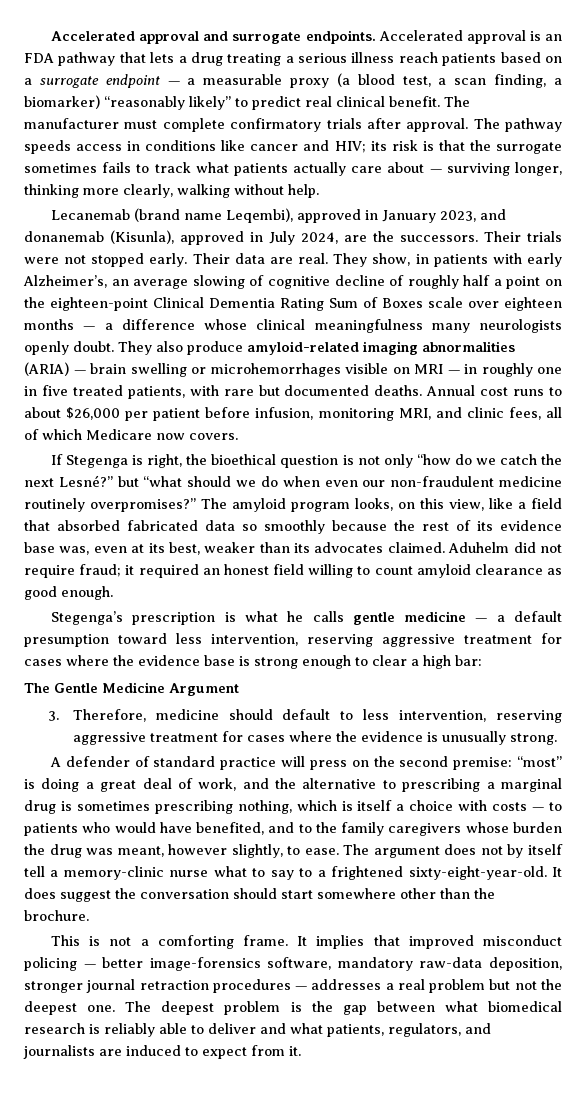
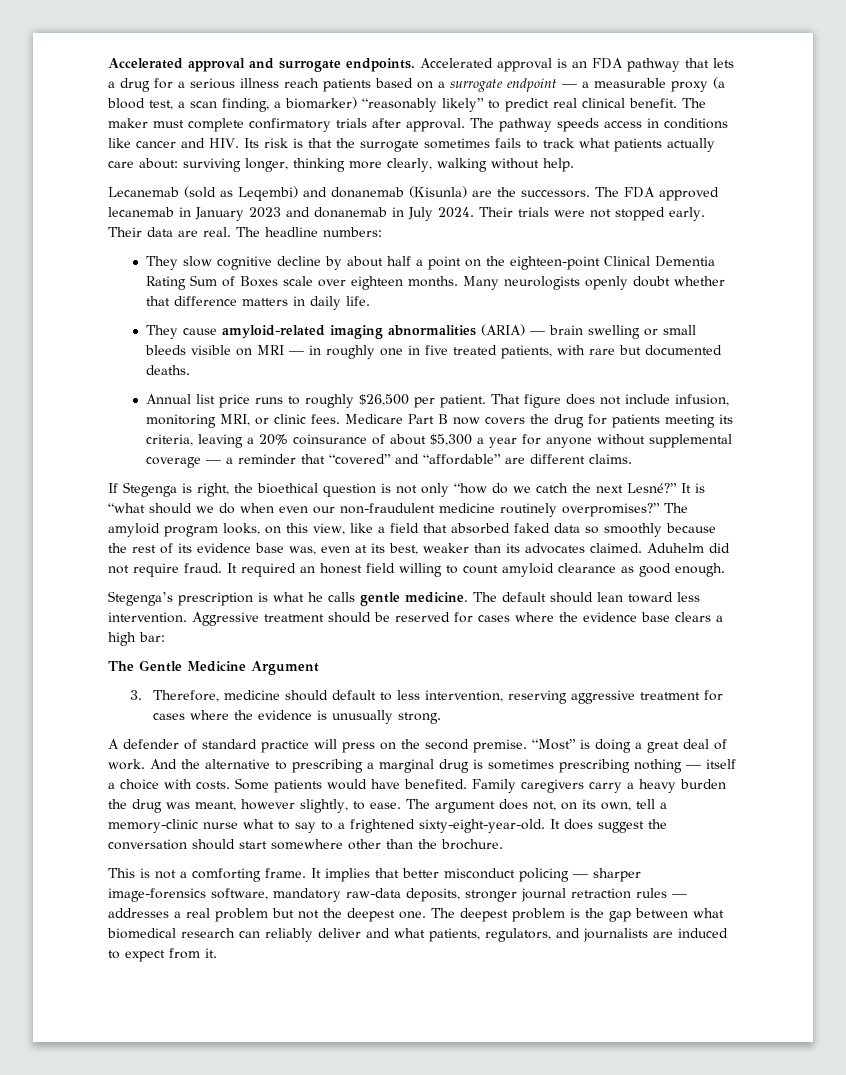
[227,53,282,66] treating -> [154,78,173,89] for
[24,118,119,129] manufacturer -> [108,118,148,128] maker
[334,141,387,153] HIV; its -> [209,138,259,148] HIV. Its
[387,162,442,173] about — -> [139,158,178,169] about:
[134,208,507,223] [24,230,478,245] (brand name Leqembi), approved in January 2023, and donanemab (Kisunla), approved in July 2024, are the successors. -> [184,186,719,201] [108,207,474,221] (sold as Leqembi) and donanemab (Kisunla) are the successors. The FDA approved lecanemab in January 2023 and donanemab in July 2024.
[333,253,562,267] [23,275,459,289] They show, in patients with early Alzheimer’s, an average slowing of cognitive decline of roughly -> [236,227,382,237] [145,256,383,270] The headline numbers: // They slow cognitive decline by about
[24,319,562,333] [24,341,243,355] months — a difference whose clinical meaningfulness many neurologists openly doubt. They also produce -> [407,276,725,290] [145,296,370,310] [145,325,217,339] months. Many neurologists openly doubt whether that difference matters in daily life. // They cause
[210,363,341,377] microhemorrhages -> [662,325,696,335] [144,345,186,355] small bleeds
[426,385,562,396] [24,407,562,421] [24,429,238,440] Annual cost runs to about $26,000 per patient before infusion, monitoring MRI, and clinic fees, all of which Medicare now covers. -> [145,394,729,408] [145,414,733,428] [145,434,732,448] [145,454,632,468] // Annual list price runs to roughly $26,500 per patient. That figure does not include infusion, monitoring MRI, or clinic fees. Medicare Part B now covers the drug for patients meeting its criteria, leaving a 20% coinsurance of about $5,300 a year for anyone without supplemental coverage — a reminder that “covered” and “affordable” are different claims.
[117,476,139,487] but -> [681,483,705,493] It is
[127,520,198,531] fabricated -> [513,523,550,533] faked
[79,564,135,577] fraud; it -> [184,563,237,573] fraud. It
[404,611,562,622] [24,633,532,647] medicine — a default presumption toward less intervention, reserving aggressive treatment -> [405,592,700,603] [108,612,450,626] medicine. The default should lean toward less intervention. Aggressive treatment should be reserved
[239,655,407,669] is strong enough to clear -> [675,612,711,622] clears
[453,756,562,770] premise: “most” -> [473,739,576,753] premise. “Most”
[198,778,269,791] work, and -> [108,759,177,770] work. And
[237,800,353,814] nothing, which is -> [634,759,701,773] nothing —
[492,802,562,811] [24,822,509,836] costs — to patients who would have benefited, and to the family caregivers whose -> [196,778,676,793] costs. Some patients would have benefited. Family caregivers carry a heavy
[480,844,564,858] not by itself -> [532,799,631,811] not, on its own,
[408,935,474,949] improved -> [402,868,439,878] better
[102,957,144,968] better -> [593,868,641,882] sharper
[489,957,562,971] deposition, -> [406,888,460,902] deposits,
[212,979,291,993] procedures -> [636,888,667,898] rules
[89,1023,204,1037] is reliably able to -> [239,928,313,942] can reliably

